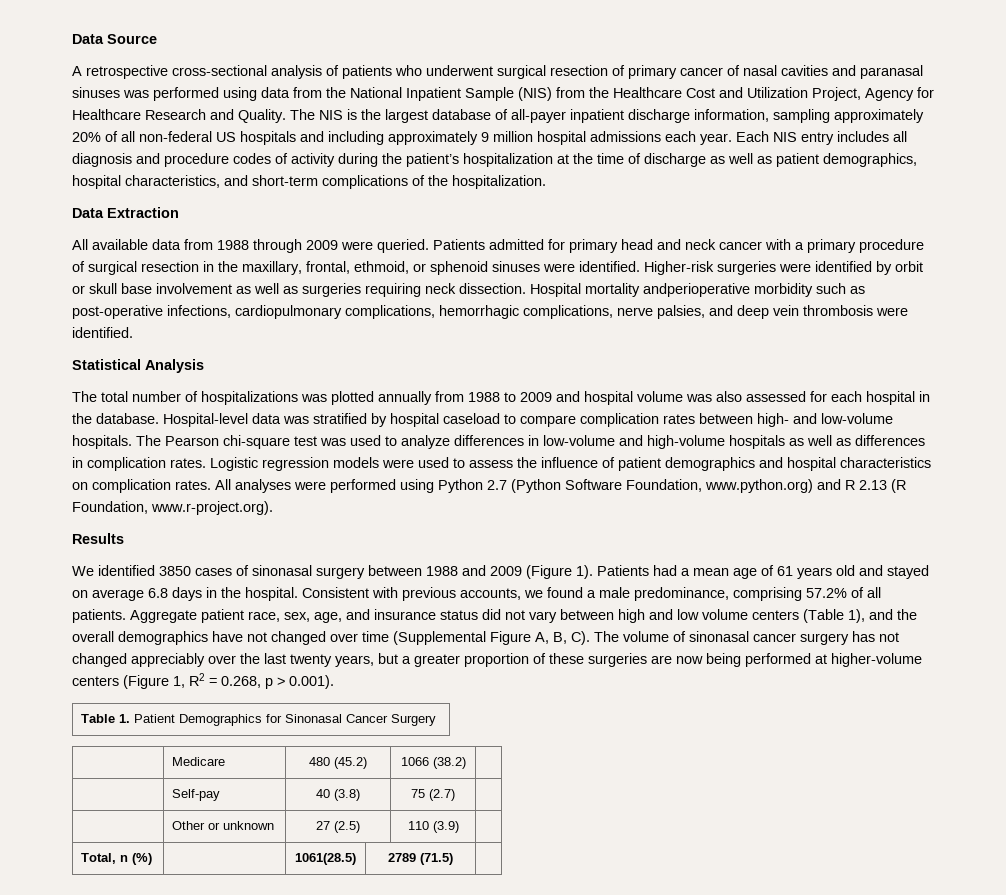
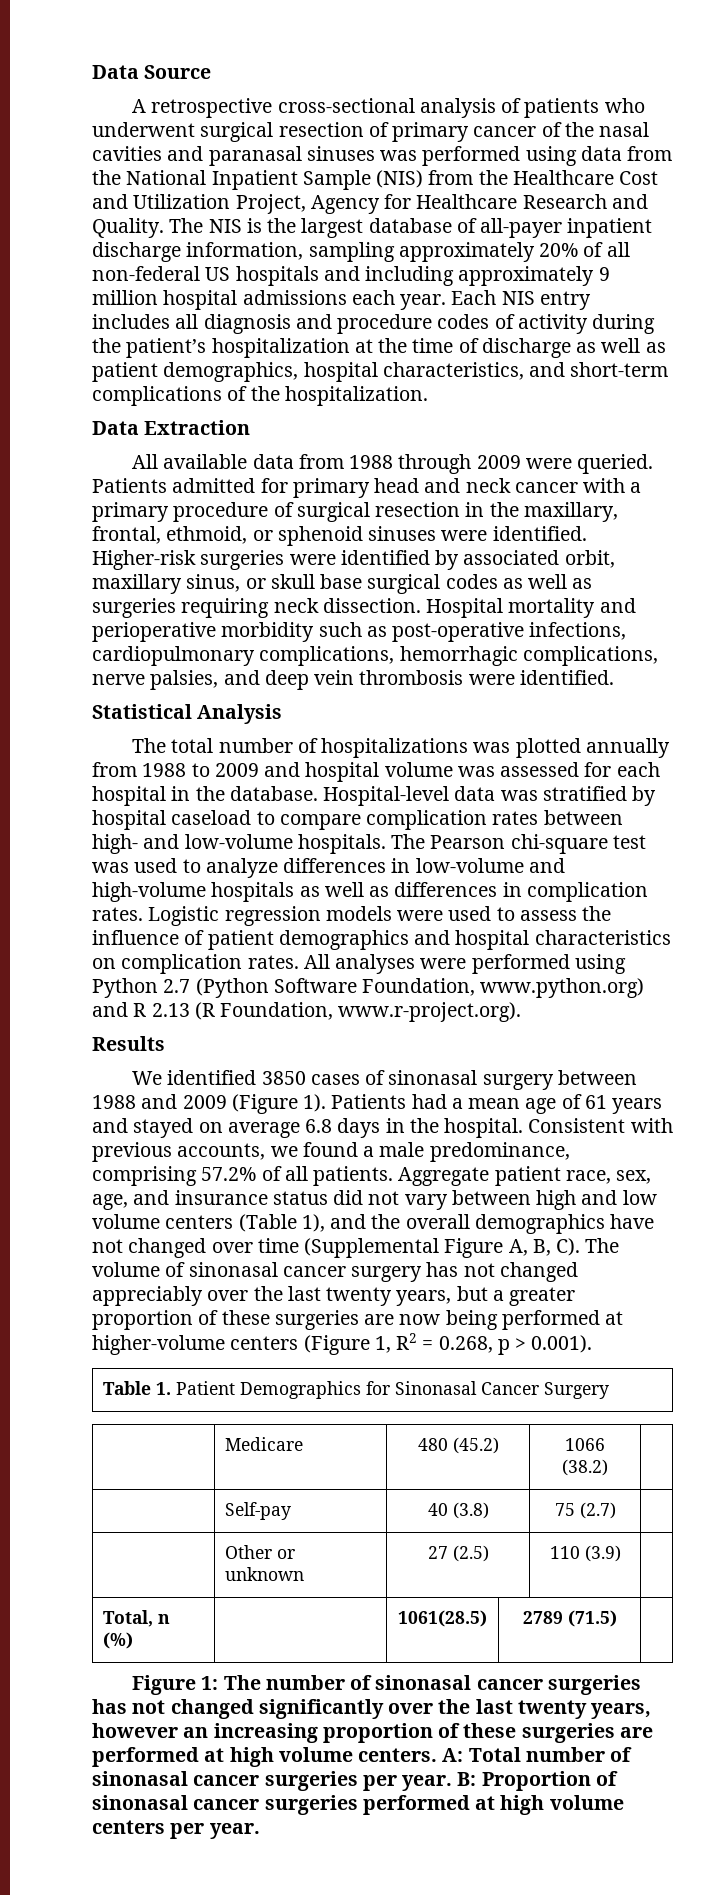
(740, 70) none -> [564,122,594,137] the
[895,261,923,272] orbit -> [463,550,615,568] [92,574,241,594] associated orbit, maxillary sinus,
[156,283,232,294] involvement -> [367,574,498,594] surgical codes
[643,283,750,297] andperioperative -> [599,598,636,613] [92,622,216,642] and perioperative
[716,391,742,402] also -> (495, 771) none
[836,565,855,576] old -> (663, 1106) none
(453, 859) none -> [132,1675,641,1695] [92,1699,652,1719] [92,1723,653,1743] [92,1747,633,1767] [92,1771,618,1791] [92,1795,624,1815] [92,1820,260,1839] // Figure 1: The number of sinonasal cancer surgeries has not changed significantly over the last twenty years, however an increasing proportion of these surgeries are performed at high volume centers. A: Total number of sinonasal cancer surgeries per year. B: Proportion of sinonasal cancer surgeries performed at high volume centers per year.

